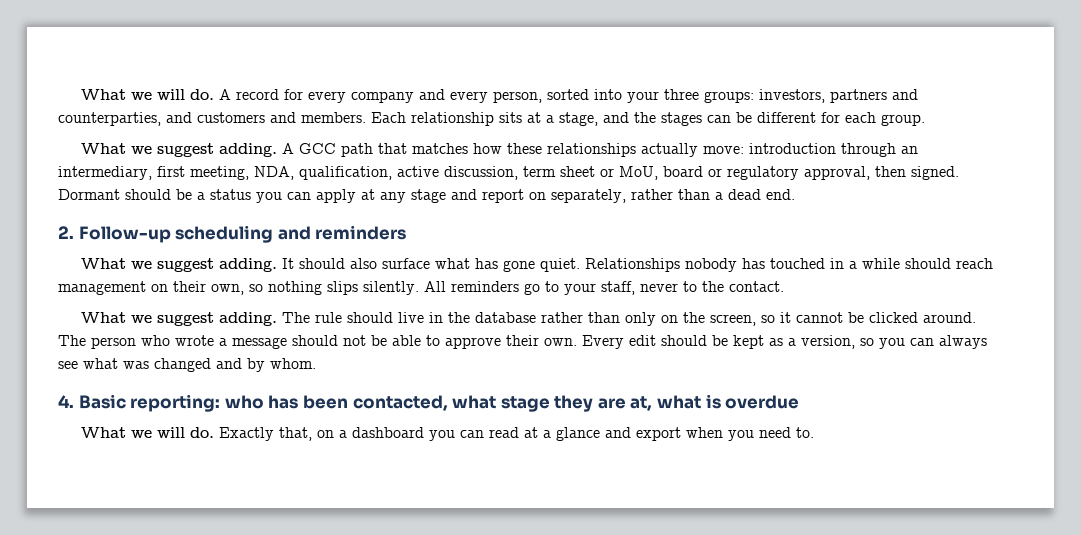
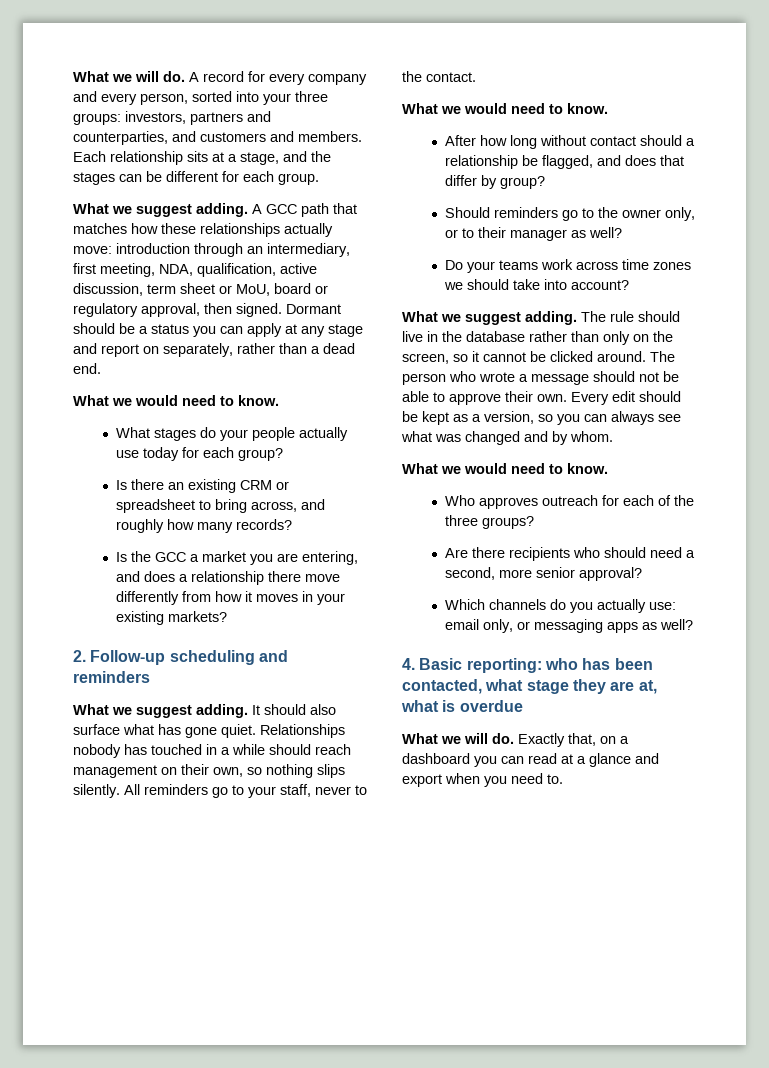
(795, 194) none -> [73,395,279,406] [115,427,348,441] [115,447,283,461] [115,479,289,493] [115,499,325,513] [115,519,292,533] [115,551,358,565] [115,571,340,585] [115,591,345,605] [115,611,227,625] // What we would need to know. // What stages do your people actually use today for each group? // Is there an existing CRM or spreadsheet to bring across, and roughly how many records? // Is the GCC a market you are entering, and does a relationship there move differently from how it moves in your existing markets?
(784, 286) none -> [402,103,608,114] [444,135,695,149] [444,155,684,169] [444,175,545,189] [444,207,695,221] [444,227,622,241] [444,259,691,273] [443,279,629,290] // What we would need to know. // After how long without contact should a relationship be flagged, and does that differ by group? // Should reminders go to the owner only, or to their manager as well? // Do your teams work across time zones we should take into account?
(316, 363) none -> [402,463,608,474] [444,495,694,509] [444,515,534,529] [444,547,695,561] [444,567,642,581] [444,599,676,613] [444,619,693,633] // What we would need to know. // Who approves outreach for each of the three groups? // Are there recipients who should need a second, more senior approval? // Which channels do you actually use: email only, or messaging apps as well?

